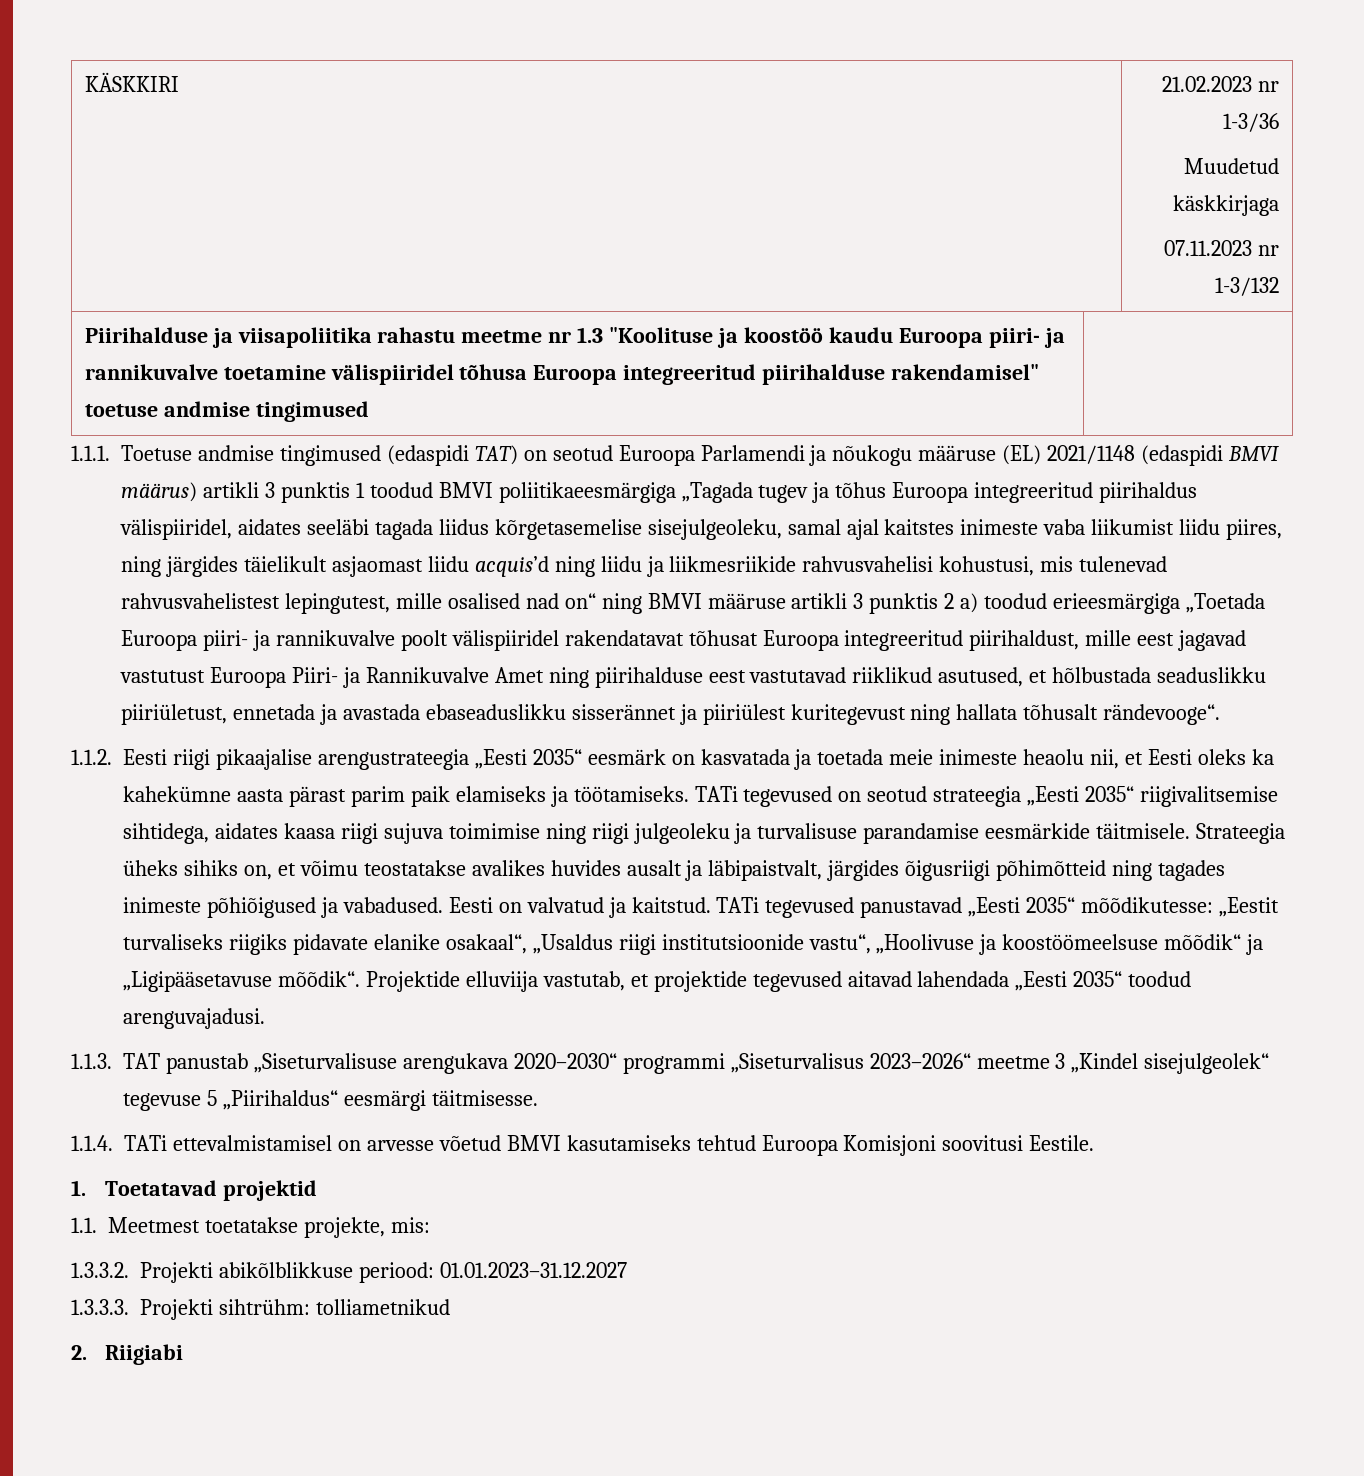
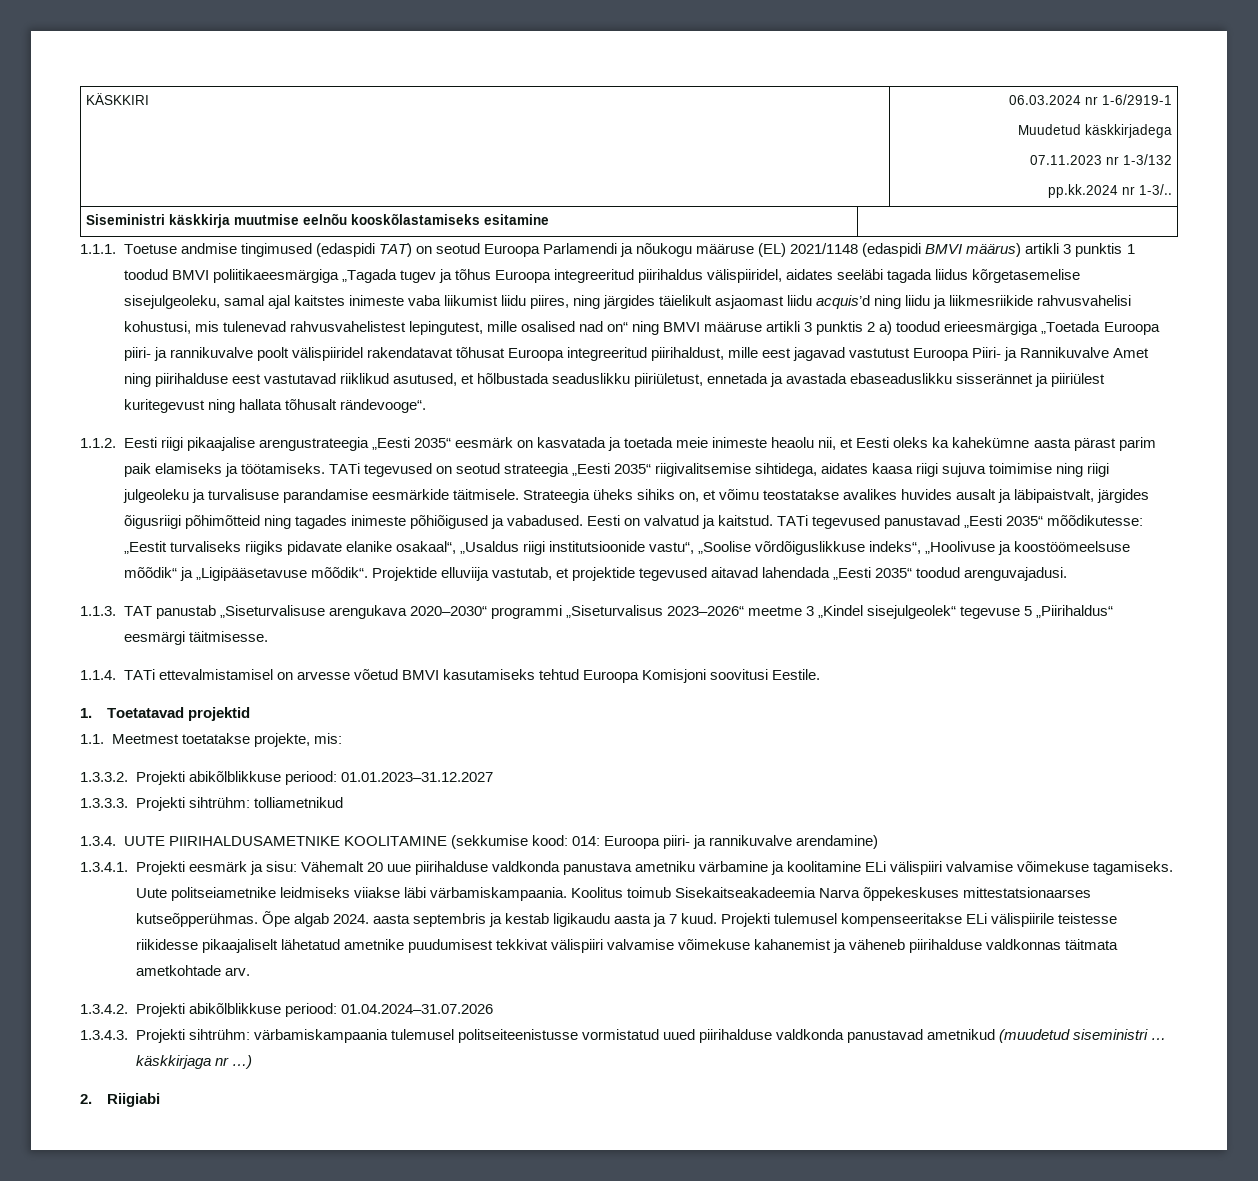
[1162,76,1280,92] [1223,113,1280,132] 21.02.2023 nr 1-3/36 -> [1008,94,1172,105] 06.03.2024 nr 1-6/2919-1
[1173,195,1280,216] käskkirjaga -> [1084,124,1172,138] käskkirjadega
[84,327,1065,348] [84,364,1040,385] [84,401,369,422] // Piirihalduse ja viisapoliitika rahastu meetme nr 1.3 "Koolituse ja koostöö kaudu Euroopa piiri- ja rannikuvalve toetamine välispiiridel tõhusa Euroopa integreeritud piirihalduse rakendamisel" toetuse andmise tingimused -> [1047,184,1172,198] [86,213,550,228] // pp.kk.2024 nr 1-3/.. // Siseministri käskkirja muutmise eelnõu kooskõlastamiseks esitamine
(871, 944) none -> [698,541,922,555] „Soolise võrdõiguslikkuse indeks“,
(450, 1307) none -> [80,835,878,849] [80,861,1174,875] [135,887,1092,901] [135,911,1118,927] [135,939,1119,953] [135,965,250,976] [80,1003,493,1017] [80,1029,1167,1043] [135,1055,252,1069] // 1.3.4. UUTE PIIRIHALDUSAMETNIKE KOOLITAMINE (sekkumise kood: 014: Euroopa piiri- ja rannikuvalve arendamine) // 1.3.4.1. Projekti eesmärk ja sisu: Vähemalt 20 uue piirihalduse valdkonda panustava ametniku värbamine ja koolitamine ELi välispiiri valvamise võimekuse tagamiseks. Uute politseiametnike leidmiseks viiakse läbi värbamiskampaania. Koolitus toimub Sisekaitseakadeemia Narva õppekeskuses mittestatsionaarses kutseõpperühmas. Õpe algab 2024. aasta septembris ja kestab ligikaudu aasta ja 7 kuud. Projekti tulemusel kompenseeritakse ELi välispiirile teistesse riikidesse pikaajaliselt lähetatud ametnike puudumisest tekkivat välispiiri valvamise võimekuse kahanemist ja väheneb piirihalduse valdkonnas täitmata ametkohtade arv. // 1.3.4.2. Projekti abikõlblikkuse periood: 01.04.2024–31.07.2026 // 1.3.4.3. Projekti sihtrühm: värbamiskampaania tulemusel politseiteenistusse vormistatud uued piirihalduse valdkonda panustavad ametnikud (muudetud siseministri … käskkirjaga nr …)

